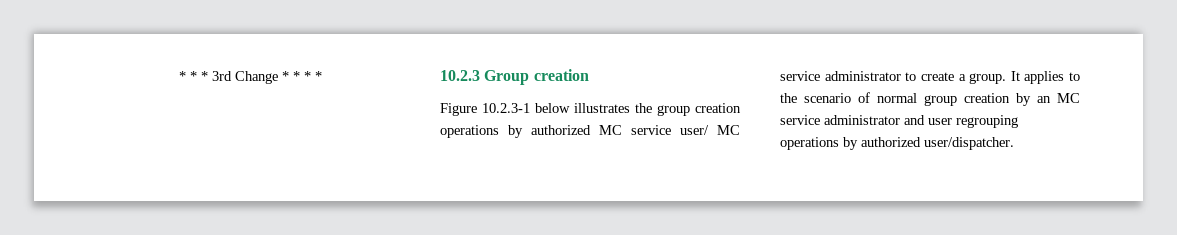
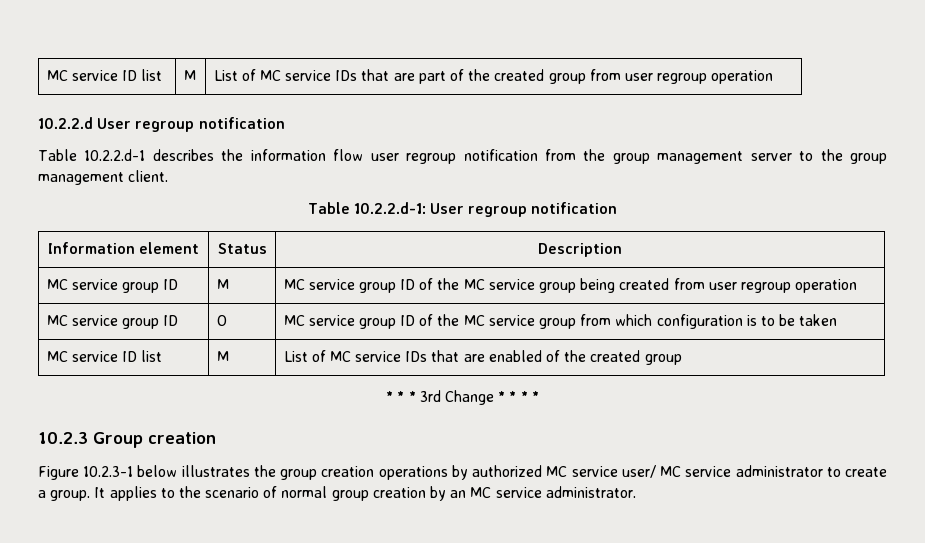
(178, 76) none -> [46,69,163,81] [183,70,196,81] [213,69,774,84] [38,117,285,132] [38,149,887,164] [38,170,169,185] [307,202,618,217] [47,242,200,254] [217,243,267,254] [538,243,622,257] [46,279,179,293] [216,279,229,290] [283,278,858,293] [46,315,179,329] [216,315,227,326] [283,314,838,329] [46,350,163,362] [216,351,229,362] [283,350,682,365] MC service ID list | M | List of MC service IDs that are part of the created group from user regroup operation // 10.2.2.d User regroup notification // Table 10.2.2.d-1 describes the information flow user regroup notification from the group management server to the group management client. // Table 10.2.2.d-1: User regroup notification // Information element | Status | Description // MC service group ID | M | MC service group ID of the MC service group being created from user regroup operation // MC service group ID | O | MC service group ID of the MC service group from which configuration is to be taken // MC service ID list | M | List of MC service IDs that are enabled of the created group //
[824,115,1018,128] [780,137,1014,150] administrator and user regrouping operations by authorized user/dispatcher. -> [545,486,636,498] administrator.

